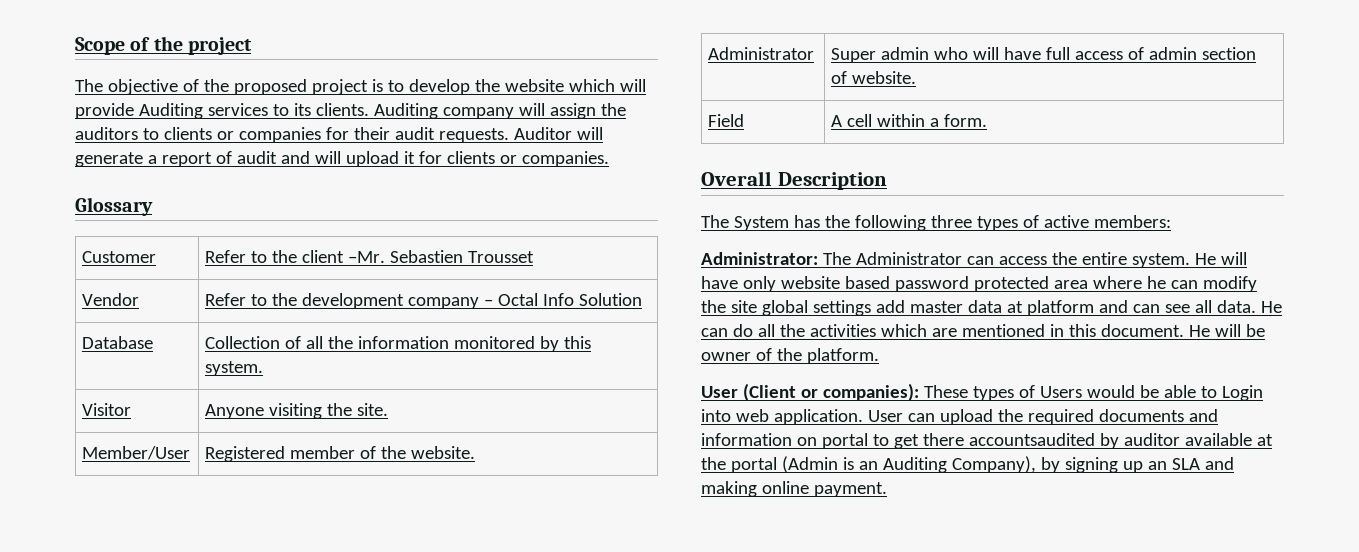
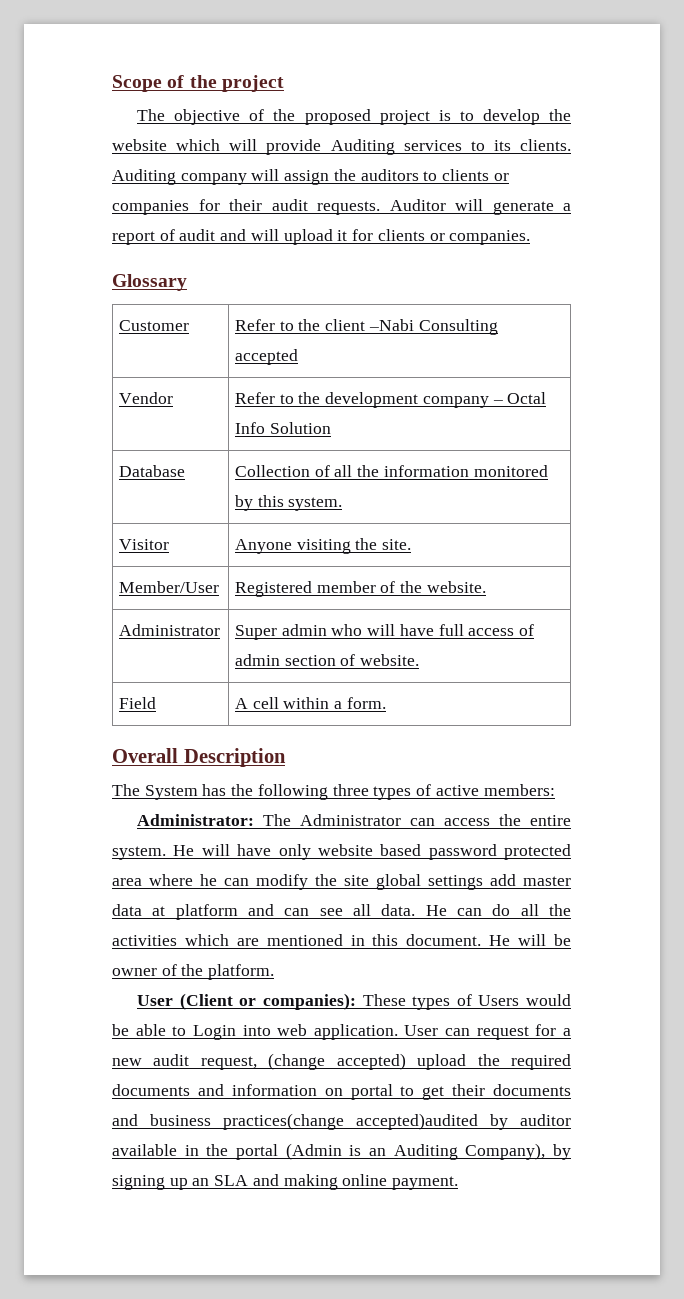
[348,250,535,263] –Mr. Sebastien Trousset -> [368,319,498,335] [235,349,299,365] –Nabi Consulting accepted
(935, 417) none -> [476,1024,571,1040] [112,1053,406,1070] request for a new audit request, (change accepted)
[922,433,1095,446] there accountsaudited -> [452,1084,571,1096] [112,1113,478,1130] their documents and business practices(change accepted)audited
[1256,434,1273,446] at -> [184,1145,199,1156] in

